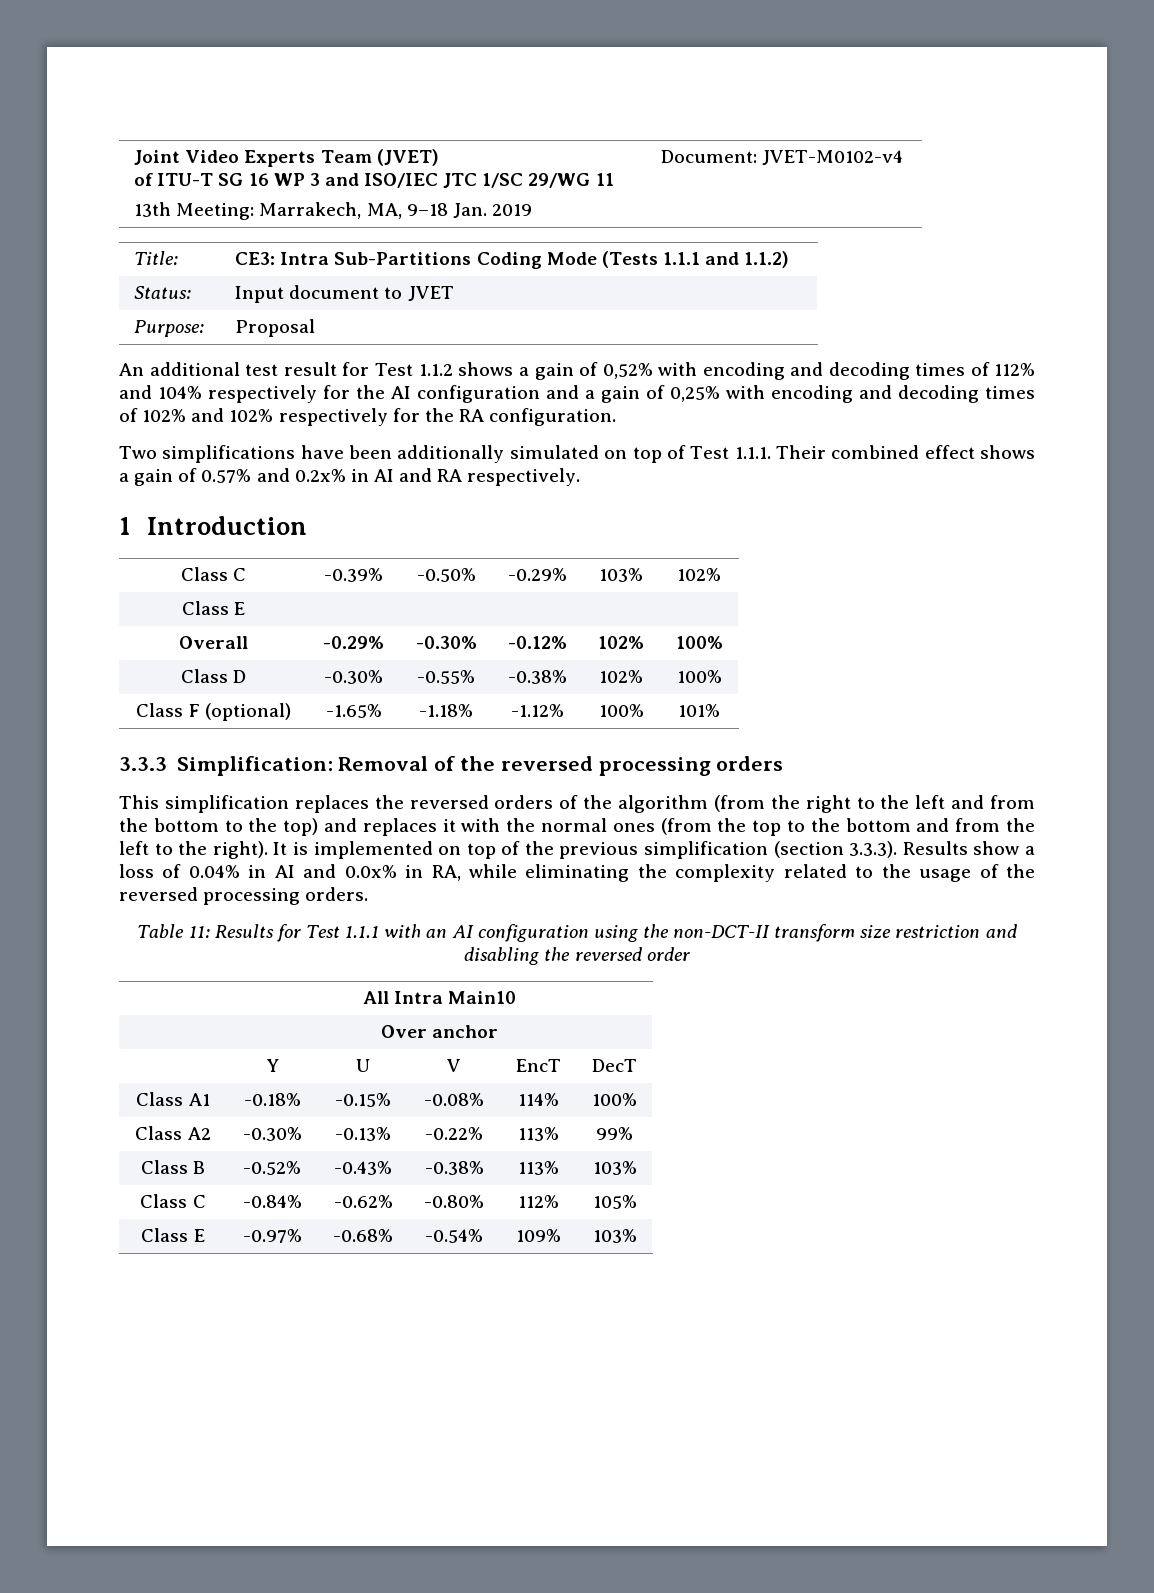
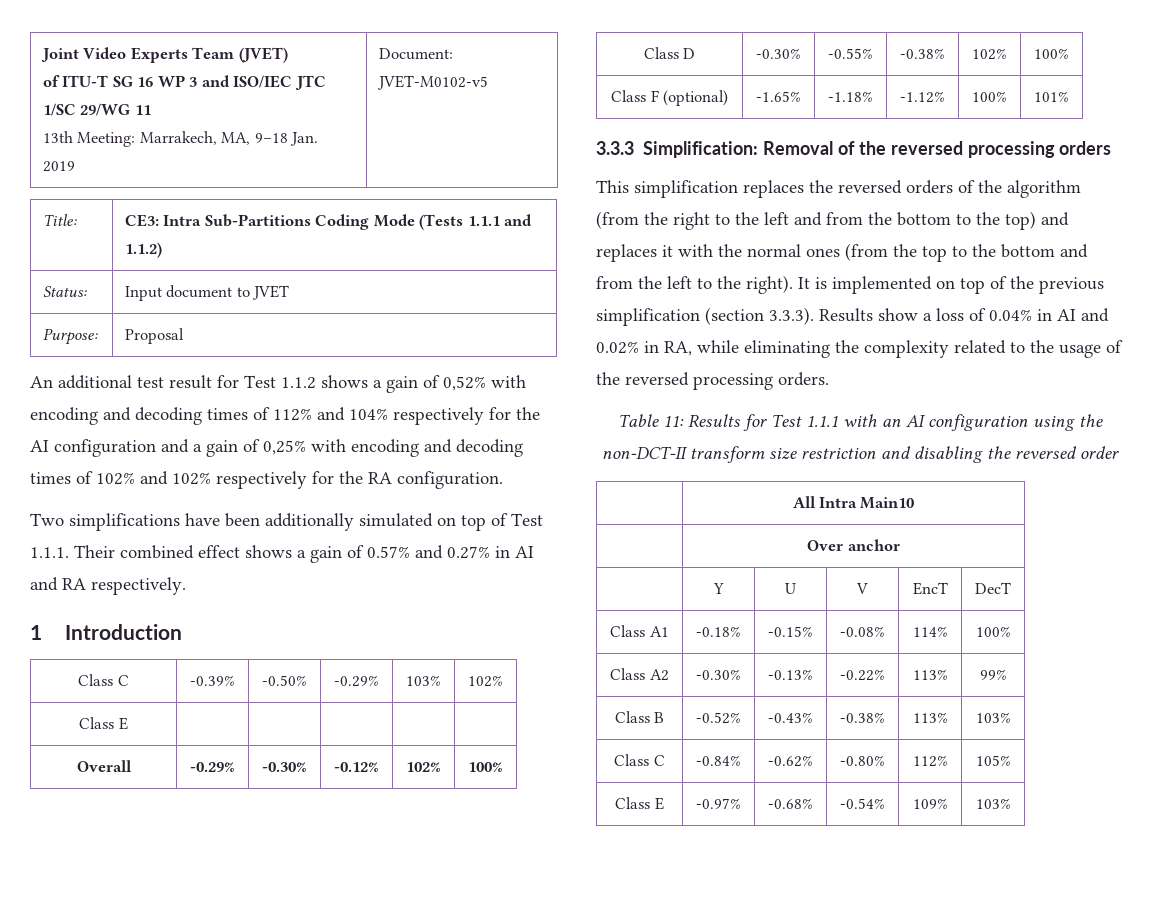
[762,150,904,165] JVET-M0102-v4 -> [377,75,489,90] JVET-M0102-v5
[294,469,346,482] 0.2x% -> [447,546,490,559] 0.27%
[344,865,397,878] 0.0x% -> [596,341,639,354] 0.02%

